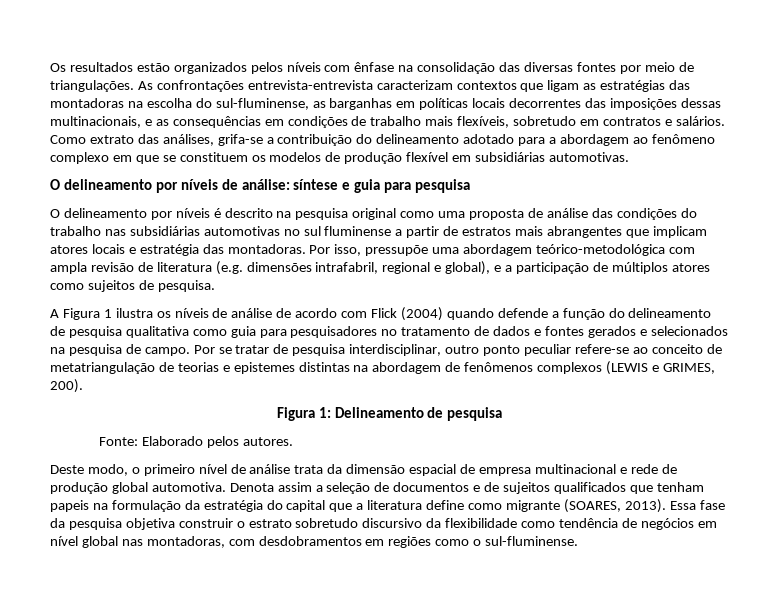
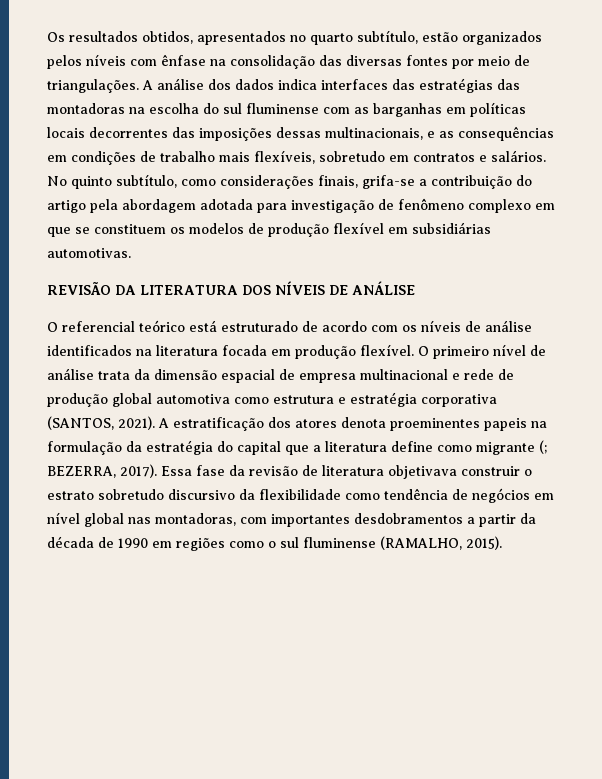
(133, 67) none -> [142,30,418,45] obtidos, apresentados no quarto subtítulo,
[137,80,597,92] As confrontações entrevista-entrevista caracterizam contextos que ligam as -> [142,78,415,90] A análise dos dados indica interfaces das
[215,98,309,110] sul-fluminense, -> [223,103,350,114] sul fluminense com
[50,134,648,146] Como extrato das análises, grifa-se a contribuição do delineamento adotado para a abordagem ao -> [47,174,532,189] [47,199,394,213] No quinto subtítulo, como considerações finais, grifa-se a contribuição do artigo pela abordagem adotada para investigação de
[50,179,471,193] [50,208,697,220] [50,226,707,238] [50,244,695,256] [50,261,710,275] [50,280,215,292] [50,307,712,321] [50,326,728,338] [50,344,722,356] [50,361,715,375] [50,379,83,393] [276,407,503,421] [98,436,293,448] [50,464,140,476] O delineamento por níveis de análise: síntese e guia para pesquisa // O delineamento por níveis é descrito na pesquisa original como uma proposta de análise das condições do trabalho nas subsidiárias automotivas no sul fluminense a partir de estratos mais abrangentes que implicam atores locais e estratégia das montadoras. Por isso, pressupõe uma abordagem teórico-metodológica com ampla revisão de literatura (e.g. dimensões intrafabril, regional e global), e a participação de múltiplos atores como sujeitos de pesquisa. // A Figura 1 ilustra os níveis de análise de acordo com Flick (2004) quando defende a função do delineamento de pesquisa qualitativa como guia para pesquisadores no tratamento de dados e fontes gerados e selecionados na pesquisa de campo. Por se tratar de pesquisa interdisciplinar, outro ponto peculiar refere-se ao conceito de metatriangulação de teorias e epistemes distintas na abordagem de fenômenos complexos (LEWIS e GRIMES, 200). // Figura 1: Delineamento de pesquisa // Fonte: Elaborado pelos autores. // Deste modo, o -> [47,281,415,295] [47,320,532,332] [47,344,429,359] REVISÃO DA LITERATURA DOS NÍVEIS DE ANÁLISE // O referencial teórico está estruturado de acordo com os níveis de análise identificados na literatura focada em produção flexível. O
[151,482,704,494] automotiva. Denota assim a seleção de documentos e de sujeitos qualificados que tenham -> [156,392,497,407] [47,416,480,431] automotiva como estrutura e estratégia corporativa (SANTOS, 2021). A estratificação dos atores denota proeminentes
[563,499,725,513] [50,518,175,530] (SOARES, 2013). Essa fase da pesquisa objetiva -> [539,440,547,454] [47,464,457,479] (; BEZERRA, 2017). Essa fase da revisão de literatura objetivava
[258,536,579,548] desdobramentos em regiões como o sul-fluminense. -> [271,513,536,527] [47,536,502,551] importantes desdobramentos a partir da década de 1990 em regiões como o sul fluminense (RAMALHO, 2015).

